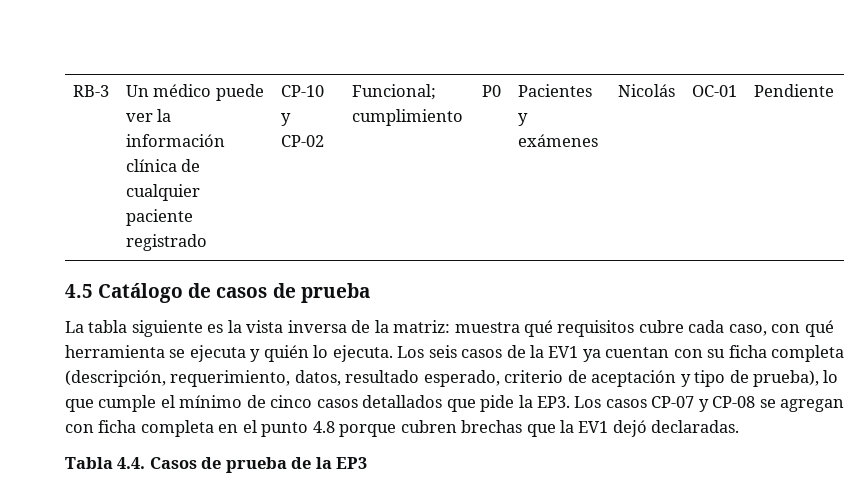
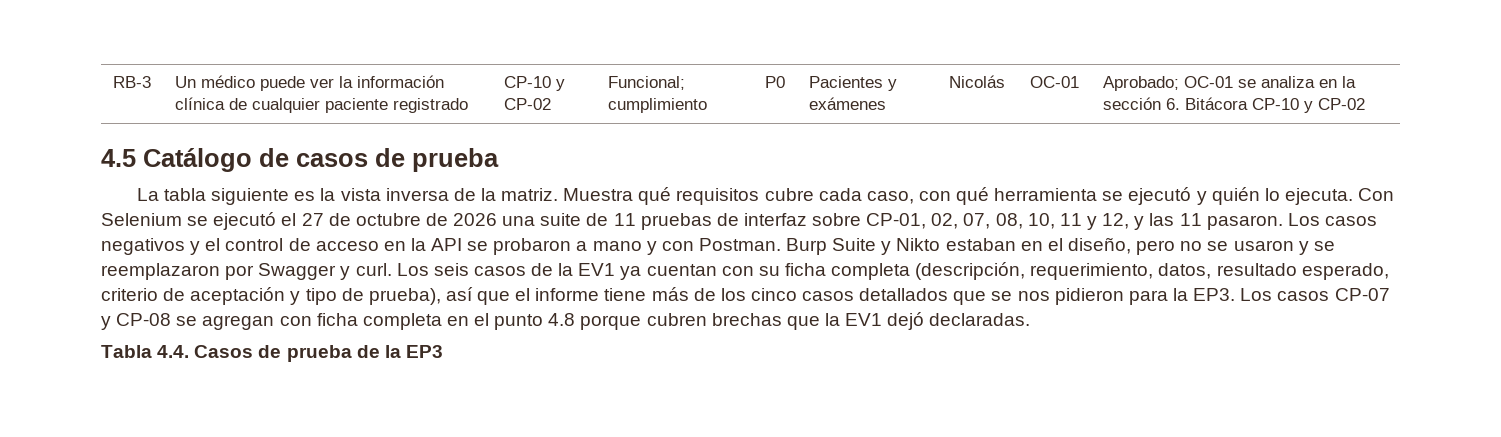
[754,84,835,97] Pendiente -> [1102,76,1356,91] [1102,97,1365,113] Aprobado; OC-01 se analiza en la sección 6. Bitácora CP-10 y CP-02
[393,320,520,333] matriz: muestra -> [501,188,634,201] matriz. Muestra
[189,345,246,362] ejecuta -> [1128,187,1192,205] ejecutó
(393, 353) none -> [1358,188,1395,201] [101,212,1377,230] [101,237,1335,255] [101,263,392,280] Con Selenium se ejecutó el 27 de octubre de 2026 una suite de 11 pruebas de interfaz sobre CP-01, 02, 07, 08, 10, 11 y 12, y las 11 pasaron. Los casos negativos y el control de acceso en la API se probaron a mano y con Postman. Burp Suite y Nikto estaban en el diseño, pero no se usaron y se reemplazaron por Swagger y curl.
[823,370,839,383] [65,395,515,412] lo que cumple el mínimo de cinco casos detallados que pide -> [445,287,1168,305] así que el informe tiene más de los cinco casos detallados que se nos pidieron para

